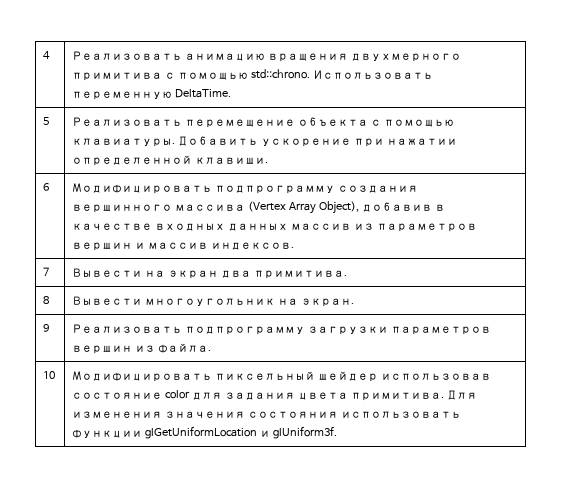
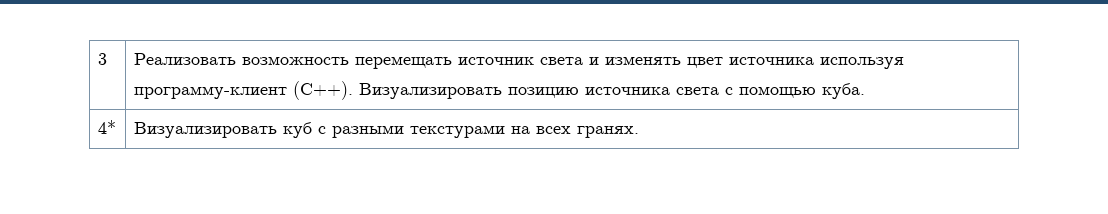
[43,51,51,59] [72,51,462,62] [72,69,434,81] [72,89,232,100] [43,117,50,125] [72,117,455,128] [72,136,458,147] [72,155,269,166] [43,183,50,191] [72,183,419,194] [72,201,446,214] [72,223,478,232] [72,242,295,251] [43,267,50,276] [72,268,348,279] [43,296,50,304] [72,296,355,307] [43,324,50,332] [72,324,492,335] [72,343,212,354] [43,371,56,379] [72,371,492,382] [72,390,478,401] [72,411,462,418] [72,426,338,439] 4 | Реализовать анимацию вращения двухмерного примитива с помощью std::chrono. Использовать переменную DeltaTime. // 5 | Реализовать перемещение объекта с помощью клавиатуры. Добавить ускорение при нажатии определенной клавиши. // 6 | Модифицировать подпрограмму создания вершинного массива (Vertex Array Object), добавив в качестве входных данных массив из параметров вершин и массив индексов. // 7 | Вывести на экран два примитива. // 8 | Вывести многоугольник на экран. // 9 | Реализовать подпрограмму загрузки параметров вершин из файла. // 10 | Модифицировать пиксельный шейдер использовав состояние color для задания цвета примитива. Для изменения значения состояния использовать функции glGetUniformLocation и glUniform3f. -> [97,53,107,65] [133,53,904,69] [133,81,865,100] [97,120,116,134] [133,122,639,138] 3 | Реализовать возможность перемещать источник света и изменять цвет источника используя программу-клиент (C++). Визуализировать позицию источника света с помощью куба. // 4* | Визуализировать куб с разными текстурами на всех гранях.

